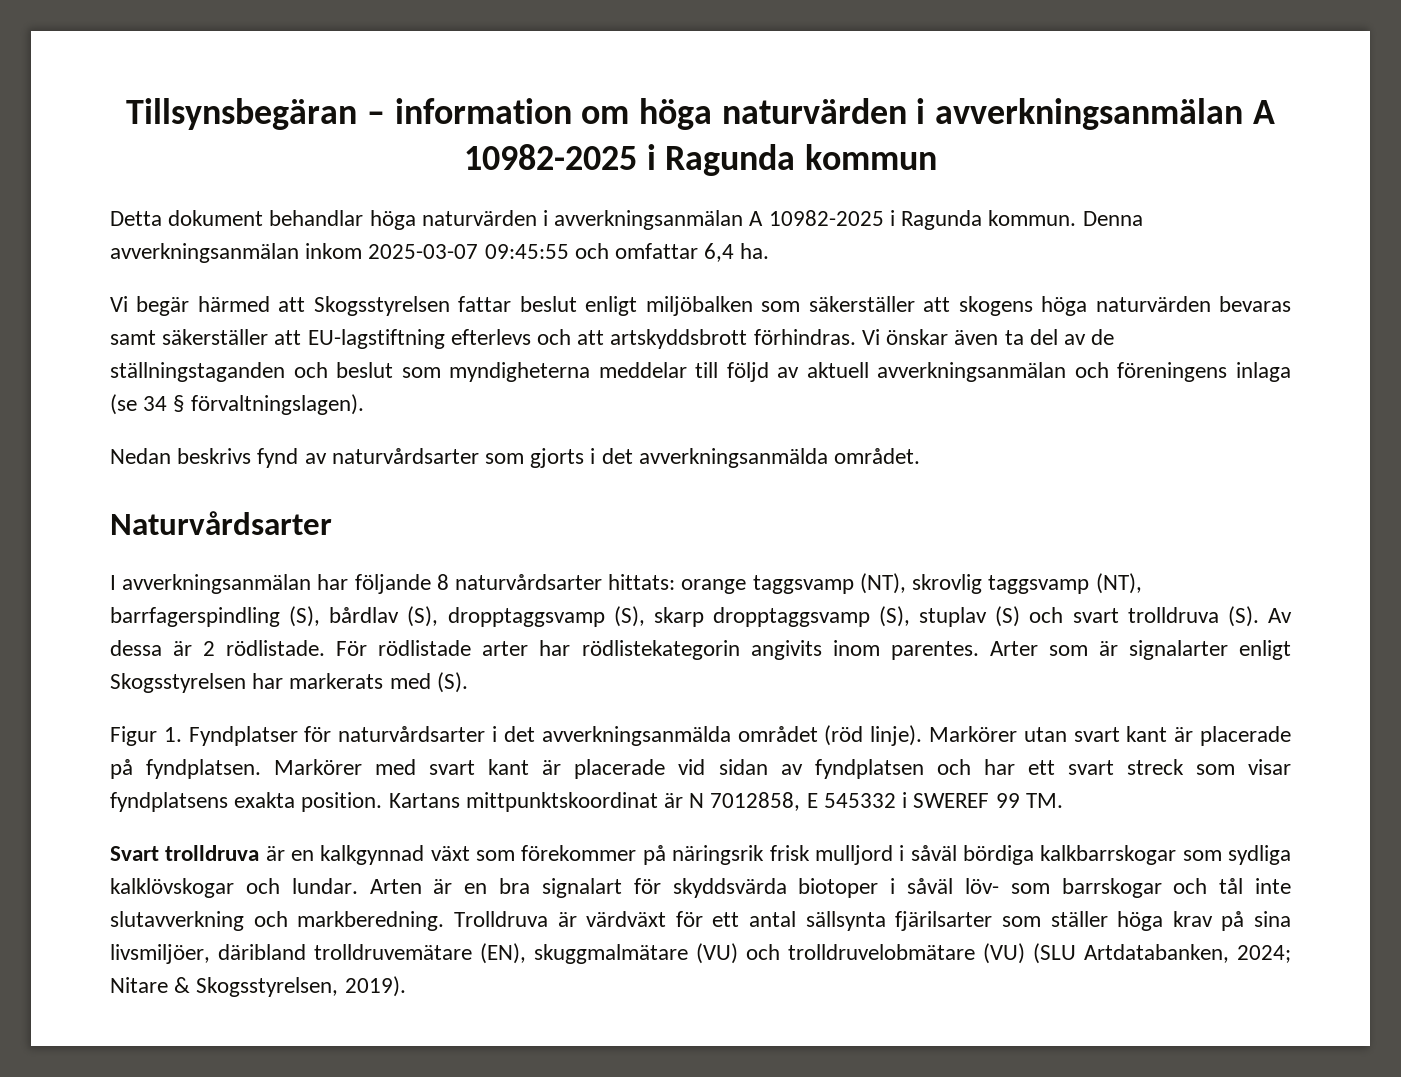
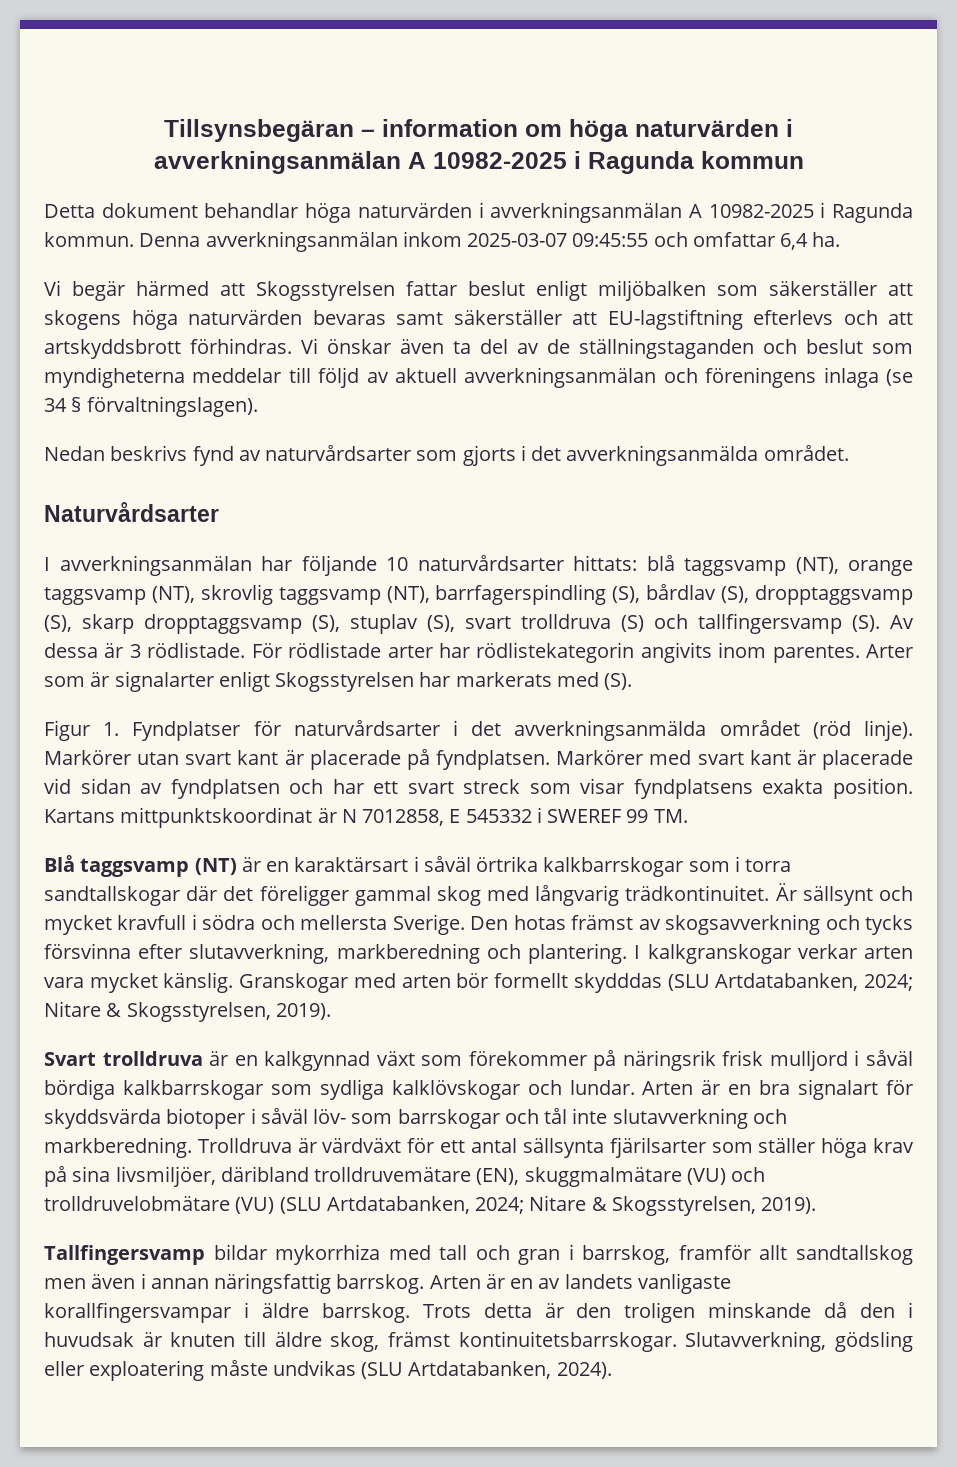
[436,574,449,590] 8 -> [386,557,408,571] 10
(676, 582) none -> [646,555,839,576] blå taggsvamp (NT),
[995,606,1219,627] (S) och svart trolldruva -> [427,613,842,634] (S), svart trolldruva (S) och tallfingersvamp
[203,641,216,656] 2 -> [129,644,141,658] 3
(1063, 800) none -> [44,855,792,877] [44,883,913,906] [44,914,913,935] [44,943,913,964] [44,972,914,993] [44,1001,331,1022] // Blå taggsvamp (NT) är en karaktärsart i såväl örtrika kalkbarrskogar som i torra sandtallskogar där det föreligger gammal skog med långvarig trädkontinuitet. Är sällsynt och mycket kravfull i södra och mellersta Sverige. Den hotas främst av skogsavverkning och tycks försvinna efter slutavverkning, markberedning och plantering. I kalkgranskogar verkar arten vara mycket känslig. Granskogar med arten bör formellt skydddas (SLU Artdatabanken, 2024; Nitare & Skogsstyrelsen, 2019).
(406, 986) none -> [44,1244,913,1265] [44,1273,731,1294] [44,1302,913,1323] [44,1331,913,1352] [44,1360,612,1381] // Tallfingersvamp bildar mykorrhiza med tall och gran i barrskog, framför allt sandtallskog men även i annan näringsfattig barrskog. Arten är en av landets vanligaste korallfingersvampar i äldre barrskog. Trots detta är den troligen minskande då den i huvudsak är knuten till äldre skog, främst kontinuitetsbarrskogar. Slutavverkning, gödsling eller exploatering måste undvikas (SLU Artdatabanken, 2024).

